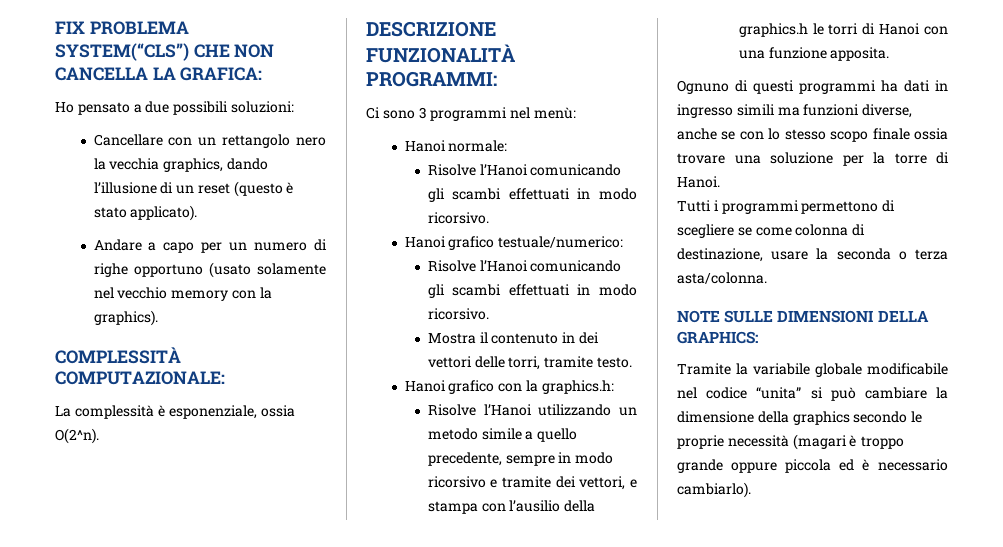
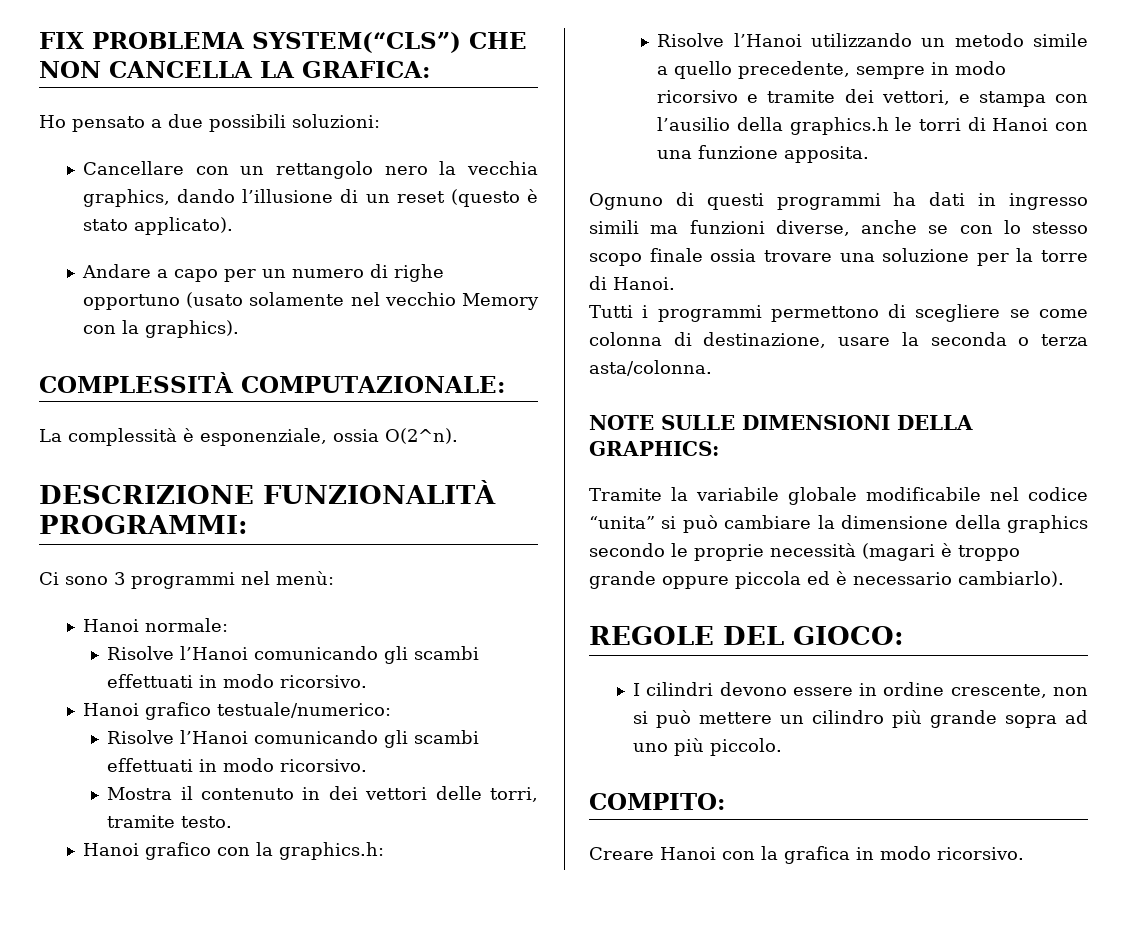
[171,290,229,301] memory -> [462,293,539,310] Memory
(751, 490) none -> [589,626,904,645] [633,682,1088,698] [633,710,1088,728] [633,738,783,756] [589,793,725,810] [589,846,1024,864] // REGOLE DEL GIOCO: // I cilindri devono essere in ordine crescente, non si può mettere un cilindro più grande sopra ad uno più piccolo. // COMPITO: // Creare Hanoi con la grafica in modo ricorsivo.

